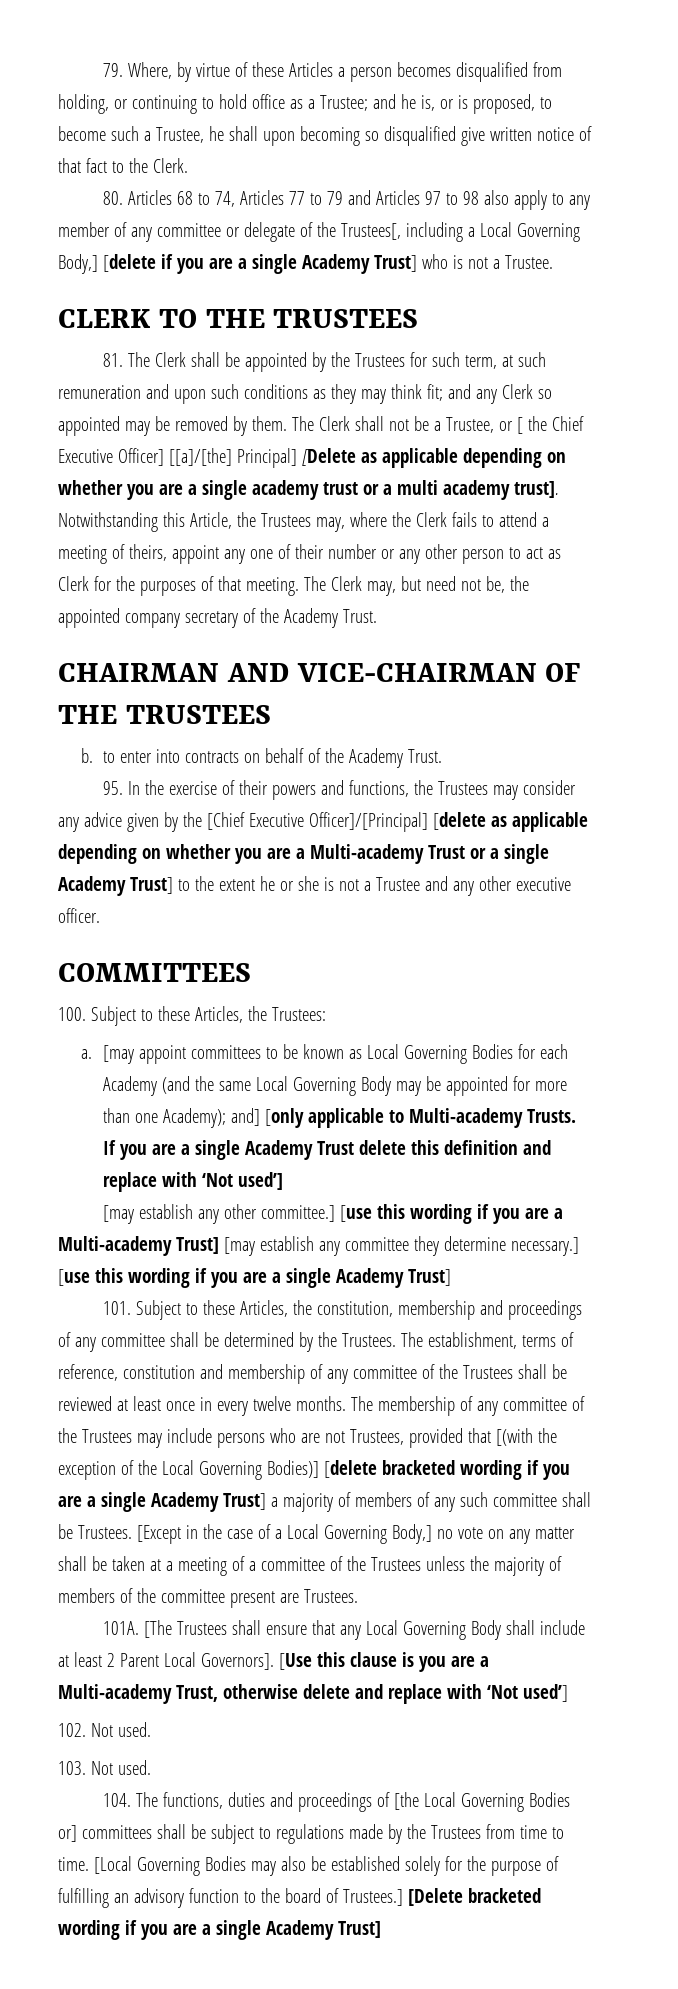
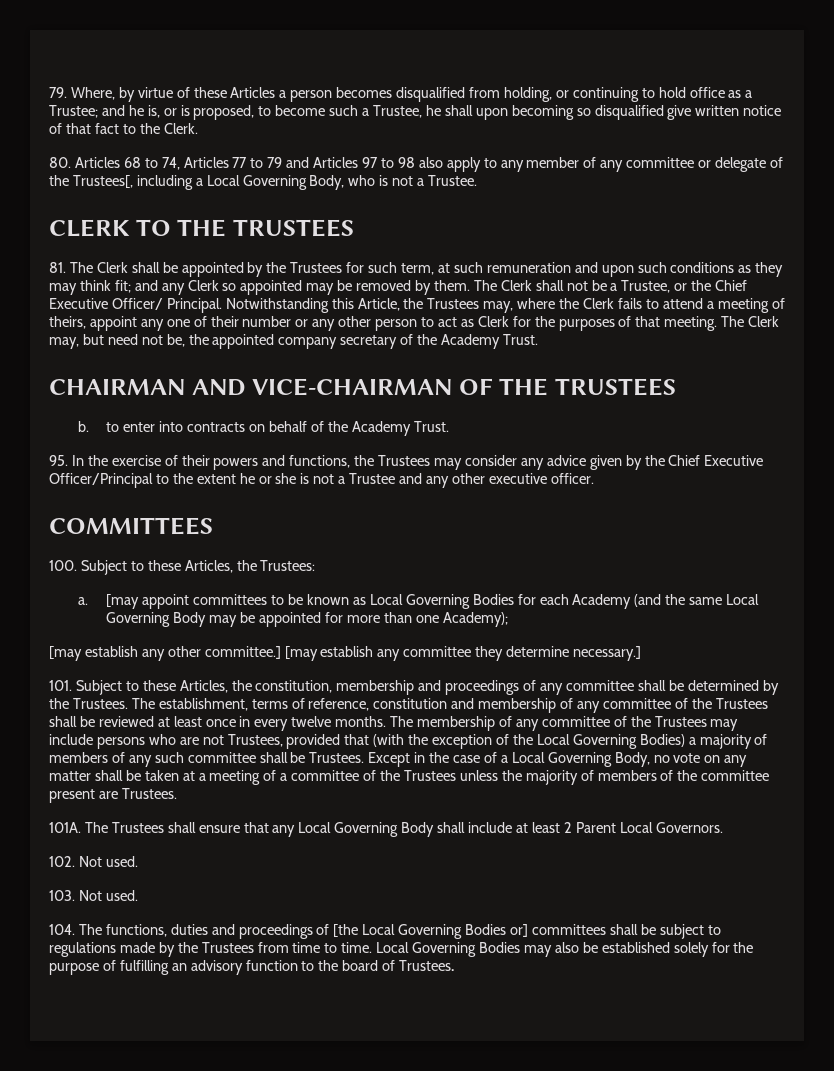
[58,254,417,274] Body,] [delete if you are a single Academy Trust] -> [309,175,345,190] Body,
[516,416,584,434] [58,448,566,468] [58,480,559,500] [ the Chief Executive Officer] [[a]/[the] Principal] [Delete as applicable depending on whether you are a single academy trust or a multi academy trust]. -> [691,280,748,291] [49,298,222,313] the Chief Executive Officer/ Principal.
[206,812,588,832] [58,844,549,864] [58,876,173,896] [Chief Executive Officer]/[Principal] [delete as applicable depending on whether you are a Multi-academy Trust or a single Academy Trust] -> [668,455,764,466] [49,473,153,488] Chief Executive Officer/Principal
[231,1108,577,1128] [103,1140,552,1160] [103,1172,284,1192] and] [only applicable to Multi-academy Trusts. If you are a single Academy Trust delete this definition and replace with ‘Not used’] -> (508, 619) none
[340,1204,564,1224] [58,1236,219,1256] [use this wording if you are a Multi-academy Trust] -> (281, 652) none
[58,1268,451,1288] [use this wording if you are a single Academy Trust] -> (642, 653) none
[495,1428,533,1446] [(with -> [373,734,405,747] (with
[266,1460,570,1480] [58,1492,266,1512] Bodies)] [delete bracketed wording if you are a single Academy Trust] -> [639,734,685,747] Bodies)
[136,1525,181,1544] [Except -> [368,752,411,767] Except
[391,1524,432,1544] Body,] -> [614,752,650,767] Body,
[144,1620,173,1638] [The -> [84,822,108,833] The
[200,1652,489,1672] [58,1684,568,1704] Governors]. [Use this clause is you are a Multi-academy Trust, otherwise delete and replace with ‘Not used’] -> [655,822,723,833] Governors.
[93,1856,132,1874] [Local -> [376,942,410,953] Local
[342,1888,541,1906] [58,1920,381,1940] Trustees.] [Delete bracketed wording if you are a single Academy Trust] -> [399,960,455,971] Trustees.

